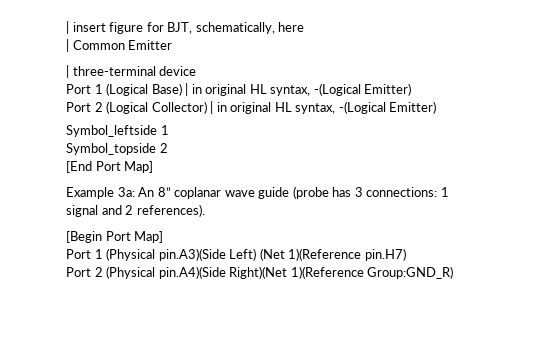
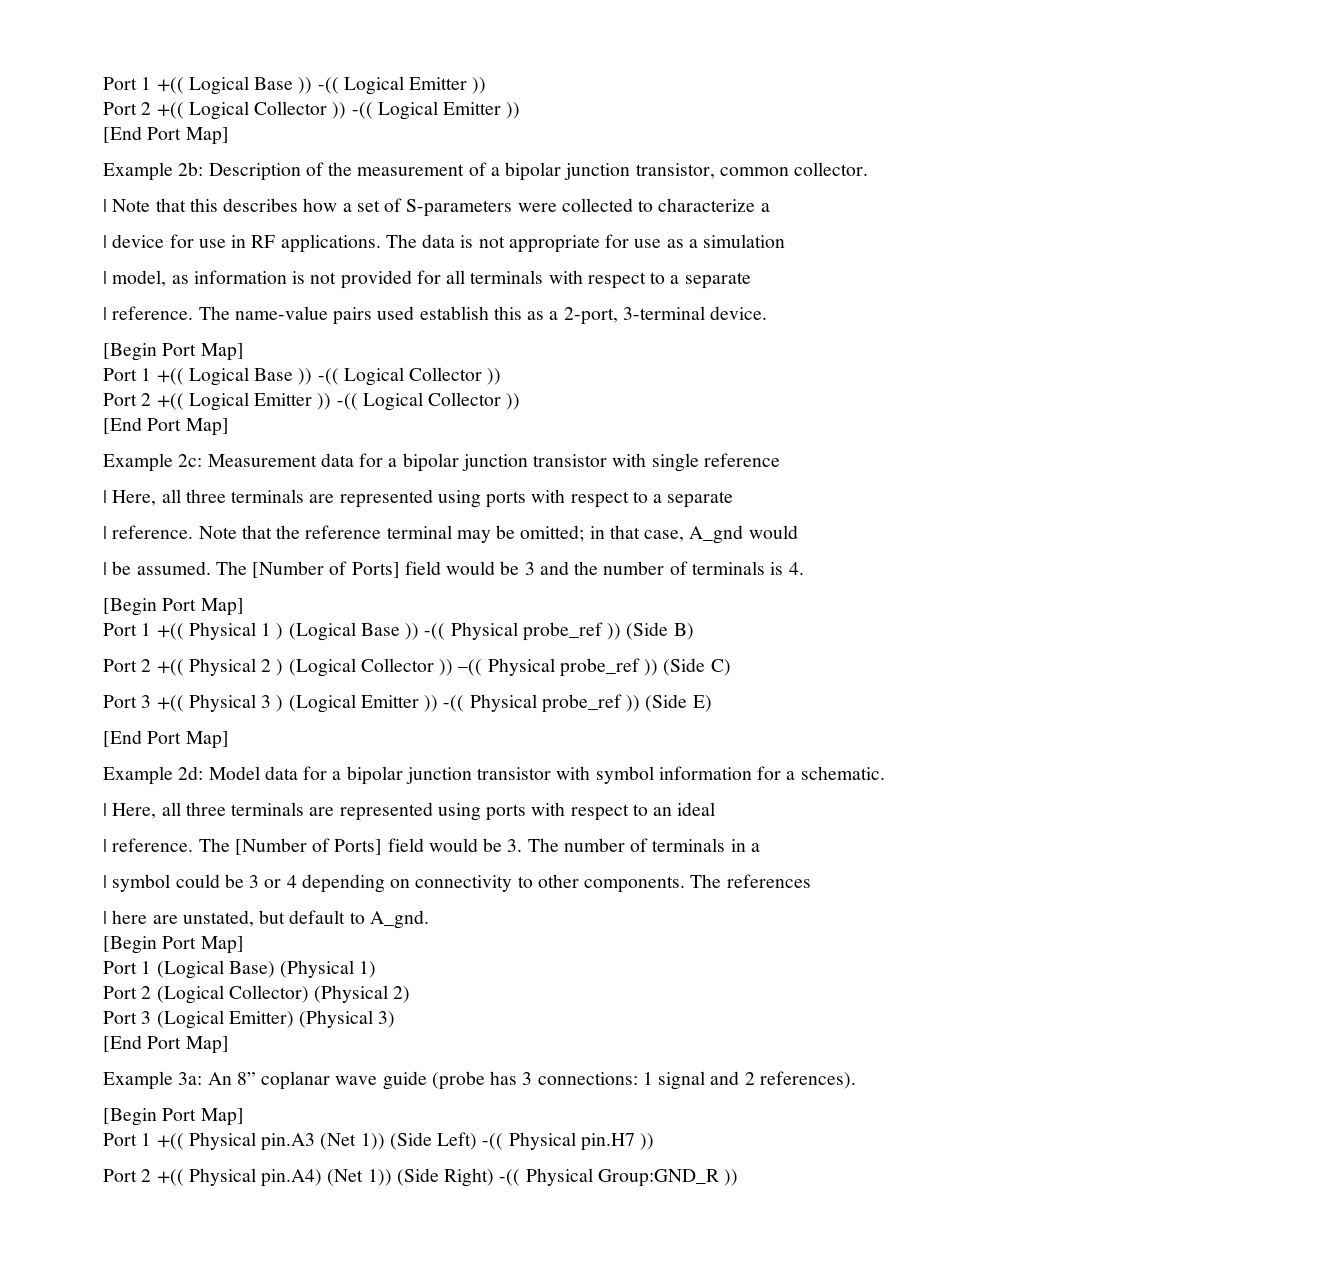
[66,21,305,34] [66,39,173,52] [66,65,156,78] | insert figure for BJT, schematically, here // | Common Emitter // | three-terminal -> [103,76,487,95] [103,101,521,120] [103,126,229,145] [103,162,869,181] [103,198,770,217] [103,235,107,248] Port 1 +(( Logical Base )) -(( Logical Emitter )) // Port 2 +(( Logical Collector )) -(( Logical Emitter )) // [End Port Map] // Example 2b: Description of the measurement of a bipolar junction transistor, common collector. // | Note that this describes how a set of S-parameters were collected to characterize a // |
[66,83,412,96] [66,101,437,114] [66,125,169,137] [66,143,168,155] // Port 1 (Logical Base) | in original HL syntax, -(Logical Emitter) // Port 2 (Logical Collector) | in original HL syntax, -(Logical Emitter) // Symbol_leftside 1 // Symbol_topside 2 -> [169,234,786,253] [103,270,751,289] [103,306,768,325] [103,343,244,361] [103,367,502,386] [103,392,521,411] [103,417,229,436] [103,453,780,472] [103,489,734,508] [103,525,798,544] [103,561,804,578] [103,598,244,616] [103,622,694,641] [103,658,731,677] [103,694,712,713] [103,730,229,749] [103,766,885,785] [103,802,716,821] [103,838,760,855] [103,874,811,893] [103,910,429,929] [103,936,244,954] [103,960,377,979] [103,985,411,1004] [103,1010,396,1029] for use in RF applications. The data is not appropriate for use as a simulation // | model, as information is not provided for all terminals with respect to a separate // | reference. The name-value pairs used establish this as a 2-port, 3-terminal device. // [Begin Port Map] // Port 1 +(( Logical Base )) -(( Logical Collector )) // Port 2 +(( Logical Emitter )) -(( Logical Collector )) // [End Port Map] // Example 2c: Measurement data for a bipolar junction transistor with single reference // | Here, all three terminals are represented using ports with respect to a separate // | reference. Note that the reference terminal may be omitted; in that case, A_gnd would // | be assumed. The [Number of Ports] field would be 3 and the number of terminals is 4. // [Begin Port Map] // Port 1 +(( Physical 1 ) (Logical Base )) -(( Physical probe_ref )) (Side B) // Port 2 +(( Physical 2 ) (Logical Collector )) –(( Physical probe_ref )) (Side C) // Port 3 +(( Physical 3 ) (Logical Emitter )) -(( Physical probe_ref )) (Side E) // [End Port Map] // Example 2d: Model data for a bipolar junction transistor with symbol information for a schematic. // | Here, all three terminals are represented using ports with respect to an ideal // | reference. The [Number of Ports] field would be 3. The number of terminals in a // | symbol could be 3 or 4 depending on connectivity to other components. The references // | here are unstated, but default to A_gnd. // [Begin Port Map] // Port 1 (Logical Base) (Physical 1) // Port 2 (Logical Collector) (Physical 2) // Port 3 (Logical Emitter) (Physical 3)
[106,248,406,261] [66,266,454,279] (Physical pin.A3)(Side Left) (Net 1)(Reference pin.H7) // Port 2 (Physical pin.A4)(Side Right)(Net 1)(Reference Group:GND_R) -> [156,1132,655,1151] [103,1168,739,1187] +(( Physical pin.A3 (Net 1)) (Side Left) -(( Physical pin.H7 )) // Port 2 +(( Physical pin.A4) (Net 1)) (Side Right) -(( Physical Group:GND_R ))

